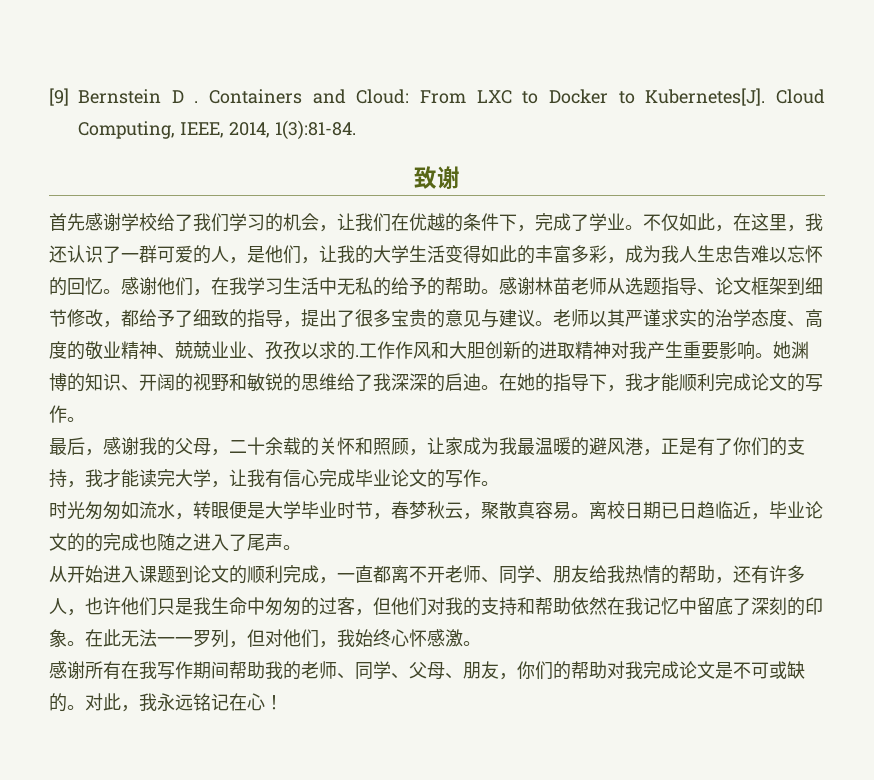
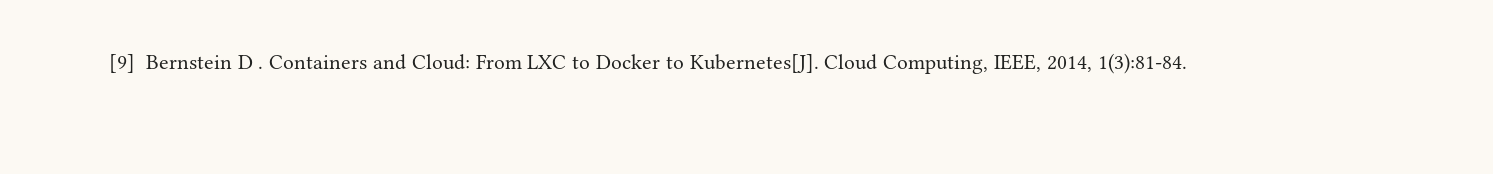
[414,166,460,189] [49,213,823,232] [49,245,823,264] [49,277,823,296] [49,309,823,328] [49,341,809,360] [49,373,823,392] [49,405,85,423] [49,437,805,456] [49,469,499,488] [49,501,823,520] [49,533,301,552] [49,565,805,584] [49,597,823,616] [49,629,481,648] [49,661,805,680] [49,693,283,712] // 致谢 // 首先感谢学校给了我们学习的机会，让我们在优越的条件下，完成了学业。不仅如此，在这里，我还认识了一群可爱的人，是他们，让我的大学生活变得如此的丰富多彩，成为我人生忠告难以忘怀的回忆。感谢他们，在我学习生活中无私的给予的帮助。感谢林苗老师从选题指导、论文框架到细节修改，都给予了细致的指导，提出了很多宝贵的意见与建议。老师以其严谨求实的治学态度、高度的敬业精神、兢兢业业、孜孜以求的.工作作风和大胆创新的进取精神对我产生重要影响。她渊博的知识、开阔的视野和敏锐的思维给了我深深的启迪。在她的指导下，我才能顺利完成论文的写作。 // 最后，感谢我的父母，二十余载的关怀和照顾，让家成为我最温暖的避风港，正是有了你们的支持，我才能读完大学，让我有信心完成毕业论文的写作。 // 时光匆匆如流水，转眼便是大学毕业时节，春梦秋云，聚散真容易。离校日期已日趋临近，毕业论文的的完成也随之进入了尾声。 // 从开始进入课题到论文的顺利完成，一直都离不开老师、同学、朋友给我热情的帮助，还有许多人，也许他们只是我生命中匆匆的过客，但他们对我的支持和帮助依然在我记忆中留底了深刻的印象。在此无法一一罗列，但对他们，我始终心怀感激。 // 感谢所有在我写作期间帮助我的老师、同学、父母、朋友，你们的帮助对我完成论文是不可或缺的。对此，我永远铭记在心！ -> (1187, 63) none

